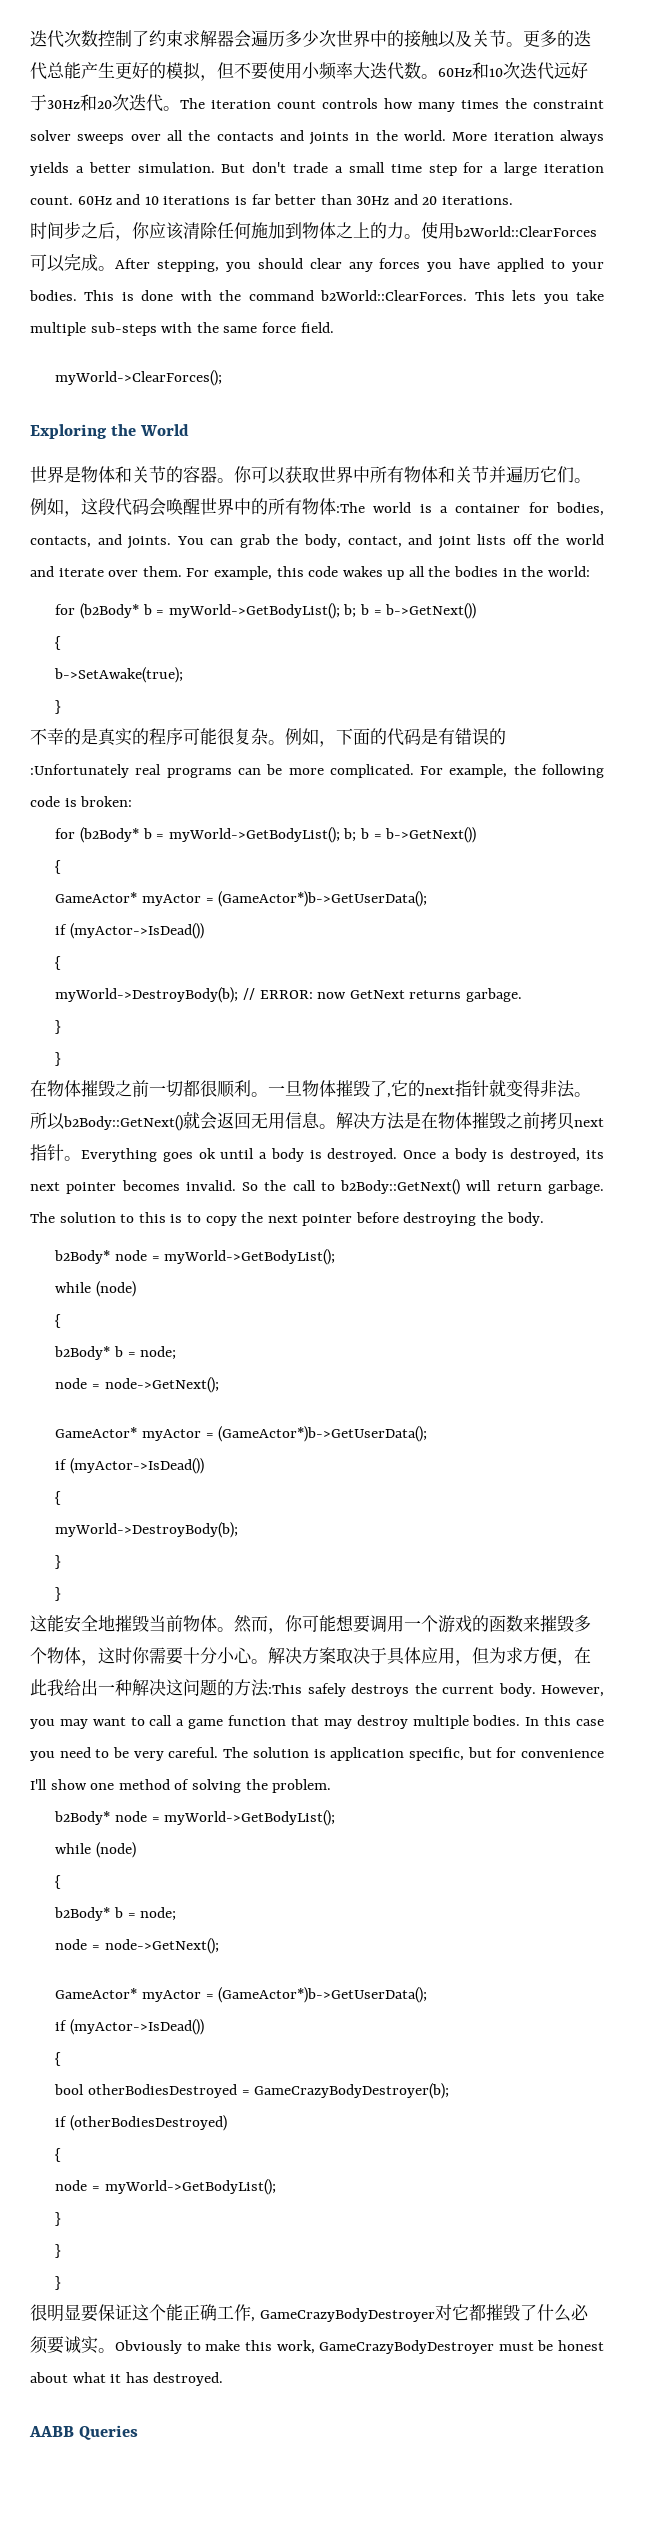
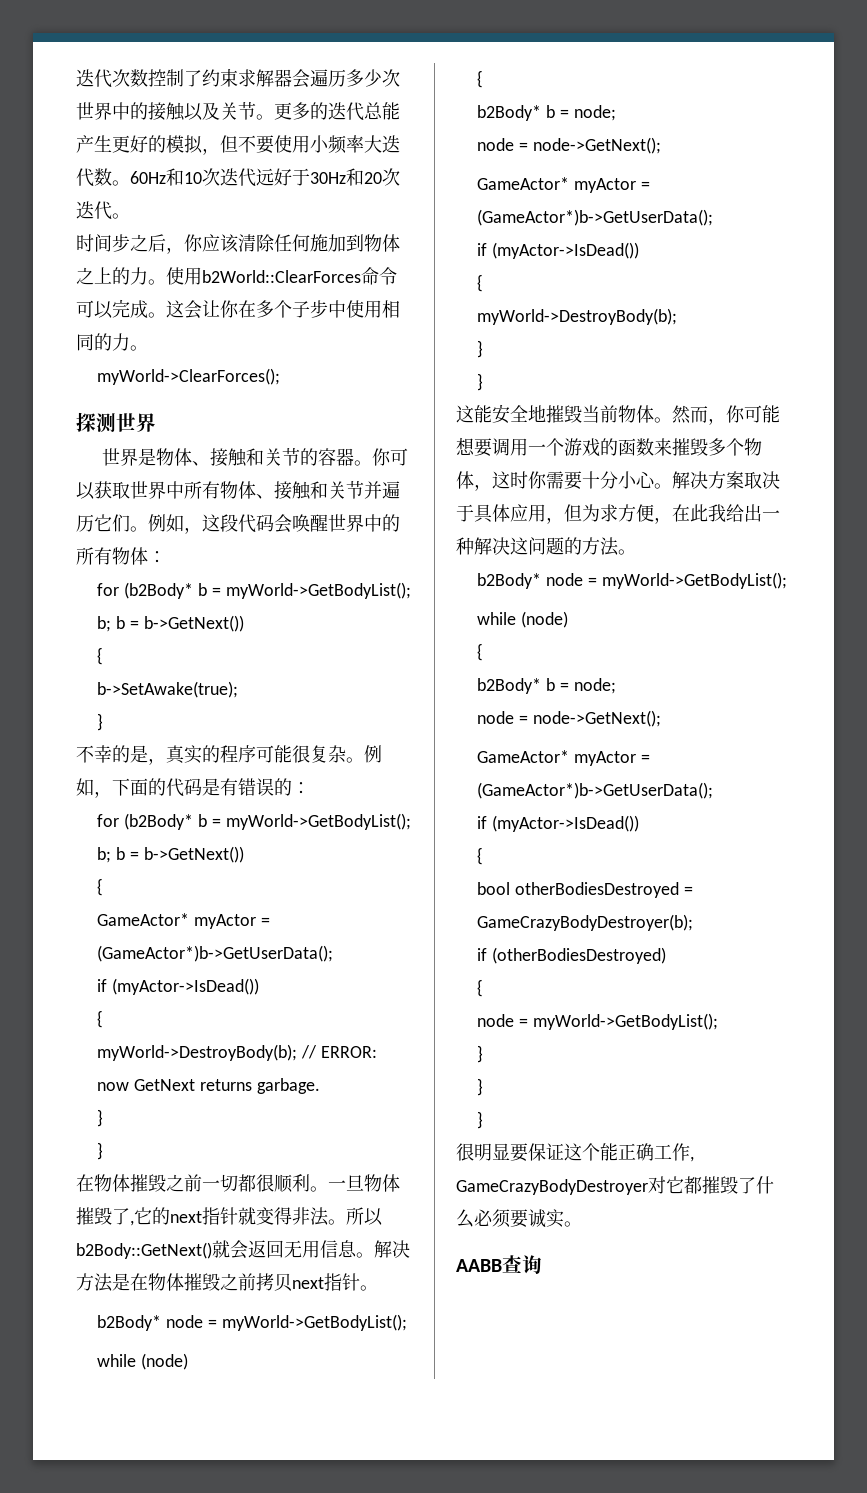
[180,98,604,112] [30,130,604,145] [30,162,604,176] [30,194,514,205] The iteration count controls how many times the constraint solver sweeps over all the contacts and joints in the world. More iteration always yields a better simulation. But don't trade a small time step for a large iteration count. 60Hz and 10 iterations is far better than 30Hz and 20 iterations. -> (130, 216) none
(597, 231) none -> [361,267,397,285] 命令
[115,258,605,272] [29,290,604,304] [30,322,334,336] [55,370,223,386] [30,424,189,439] After stepping, you should clear any forces you have applied to your bodies. This is done with the command b2World::ClearForces. This lets you take multiple sub-steps with the same force field. // myWorld->ClearForces(); // Exploring the World -> [166,300,400,319] [76,333,148,351] [97,368,281,385] [76,412,156,432] 这会让你在多个子步中使用相同的力。 // myWorld->ClearForces(); // 探测世界
(115, 474) none -> [192,448,248,467] 、接触
(438, 474) none -> [256,481,311,500] 、接触
[336,502,604,516] [30,534,604,549] [30,566,590,580] :The world is a container for bodies, contacts, and joints. You can grab the body, contact, and joint lists off the world and iterate over them. For example, this code wakes up all the bodies in the world: -> [148,551,166,563] ：
(98, 736) none -> [148,758,166,765] ，
[30,764,605,778] [30,796,133,807] :Unfortunately real programs can be more complicated. For example, the following code is broken: -> [292,782,310,794] ：
[81,1148,604,1162] [30,1179,604,1195] [30,1212,544,1226] Everything goes ok until a body is destroyed. Once a body is destroyed, its next pointer becomes invalid. So the call to b2Body::GetNext() will return garbage. The solution to this is to copy the next pointer before destroying the body. -> (378, 1288) none
[268,1683,604,1697] [30,1715,604,1729] [30,1747,604,1761] [30,1779,332,1793] :This safely destroys the current body. However, you may want to call a game function that may destroy multiple bodies. In this case you need to be very careful. The solution is application specific, but for convenience I'll show one method of solving the problem. -> [618,549,636,555] 。
[115,2340,604,2354] [30,2372,224,2386] Obviously to make this work, GameCrazyBodyDestroyer must be honest about what it has destroyed. -> (582, 1224) none
[78,2425,138,2440] Queries -> [502,1255,542,1274] 查询

